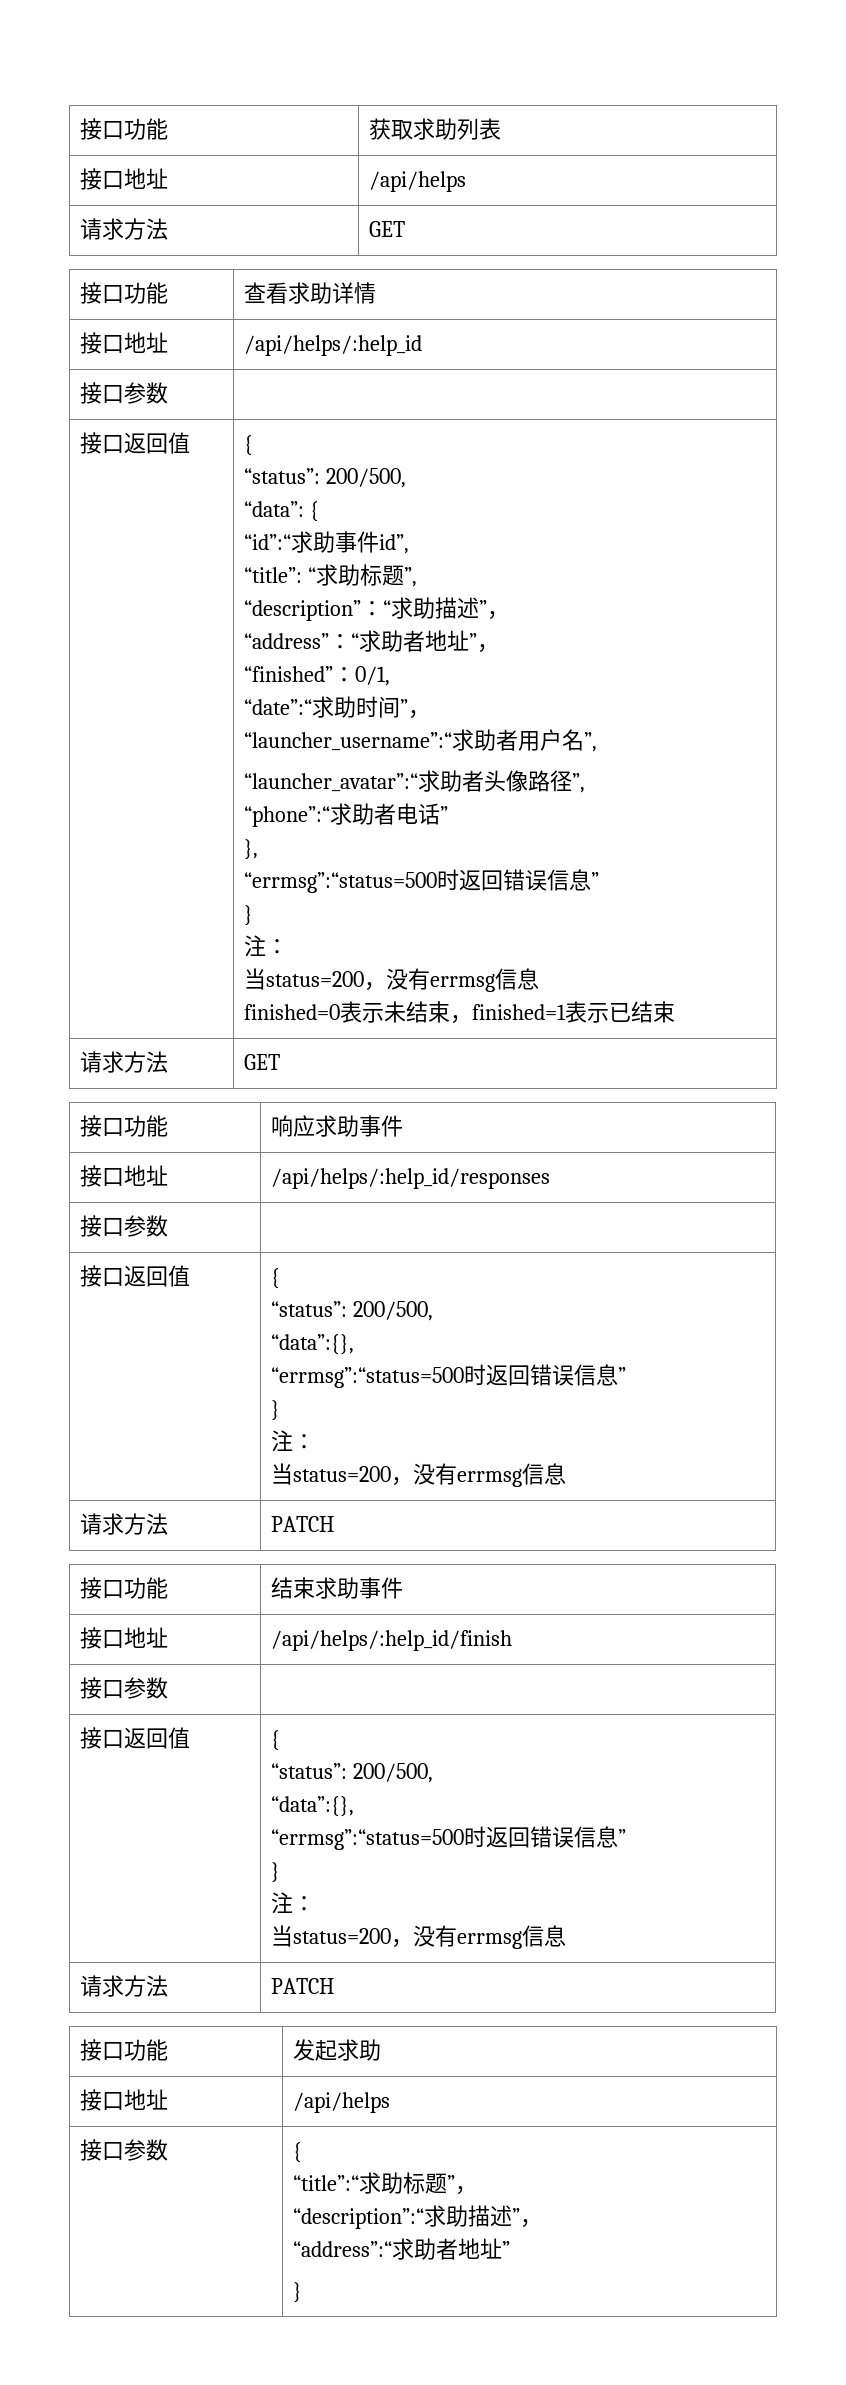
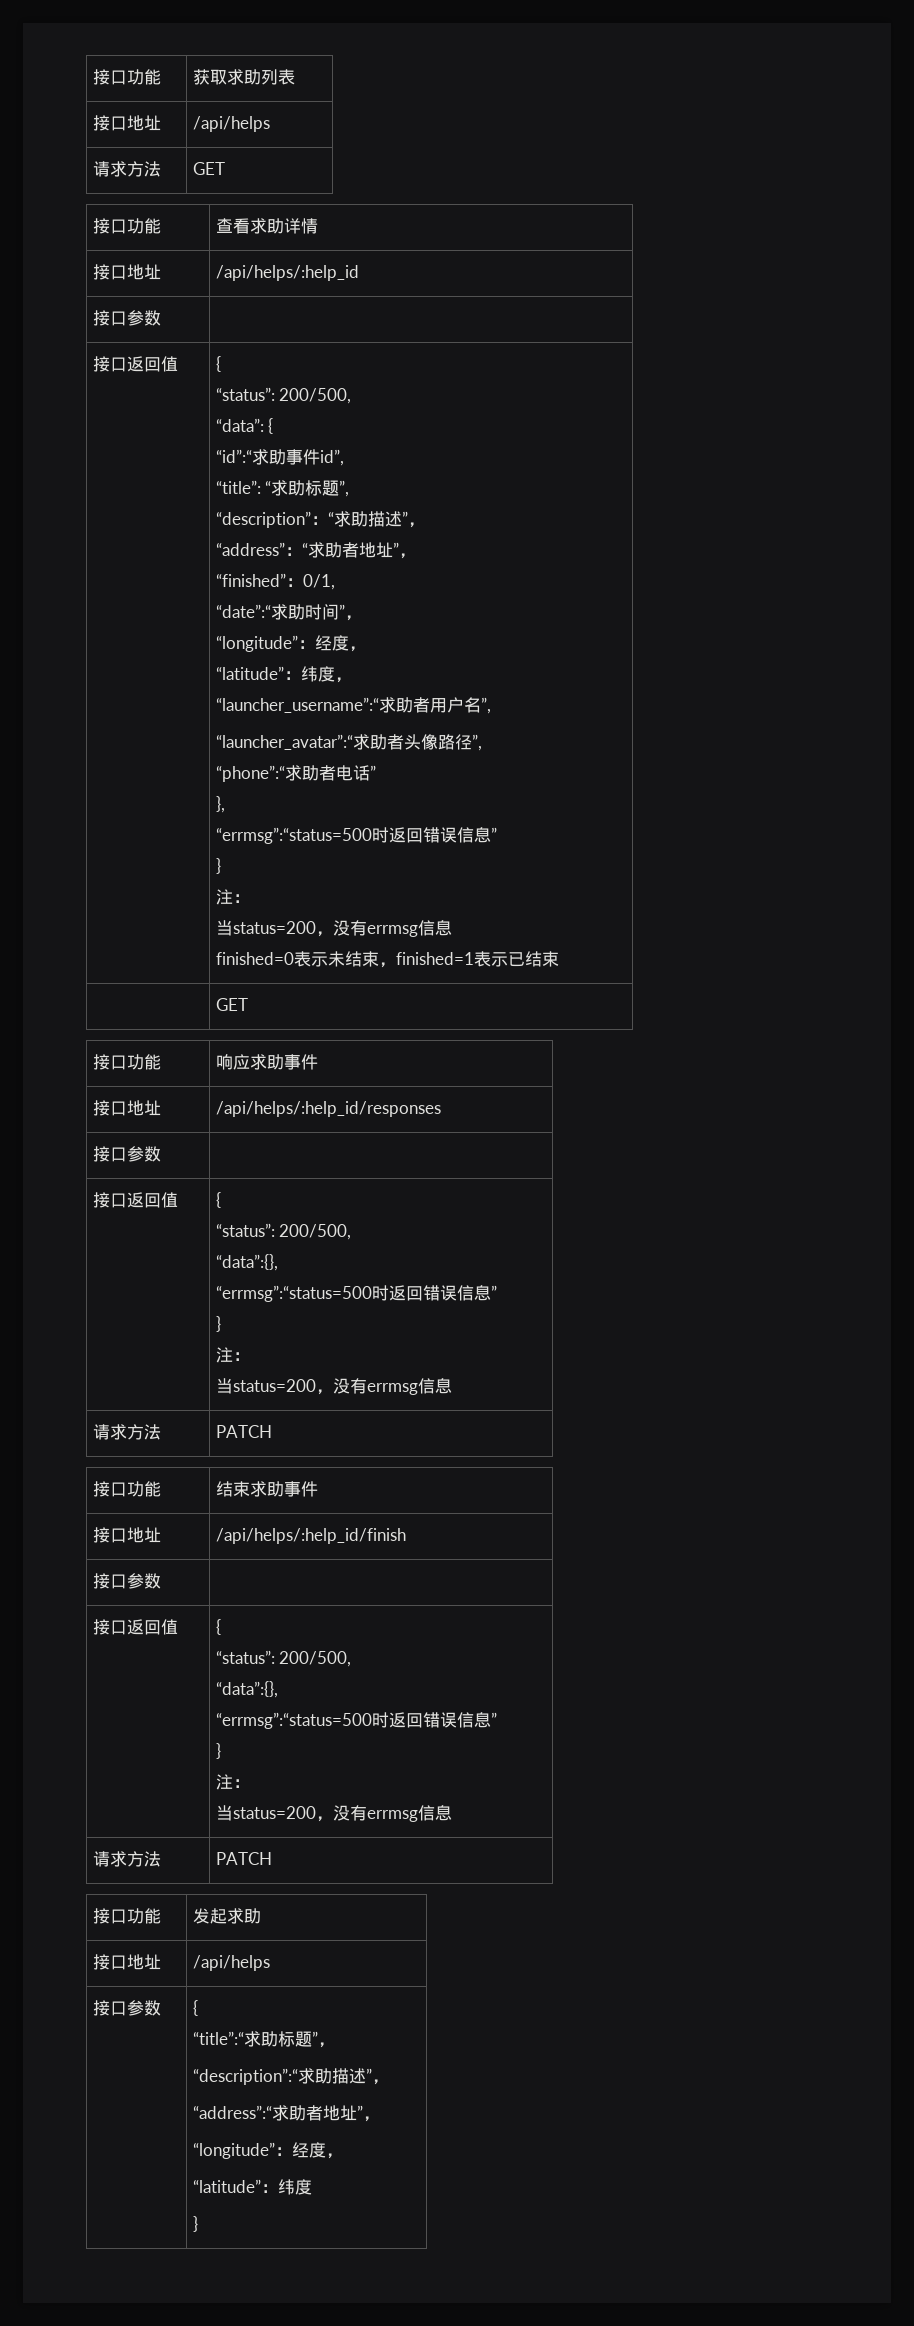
(431, 714) none -> [215,635,366,652] [215,666,352,683] // “longitude”：经度， // “latitude”：纬度，
[80,1051,169,1073] 请求方法 -> (559, 959) none
(511, 2249) none -> [362,2116,380,2122] [192,2142,343,2159] [192,2179,312,2195] ， // “longitude”：经度， // “latitude”：纬度

